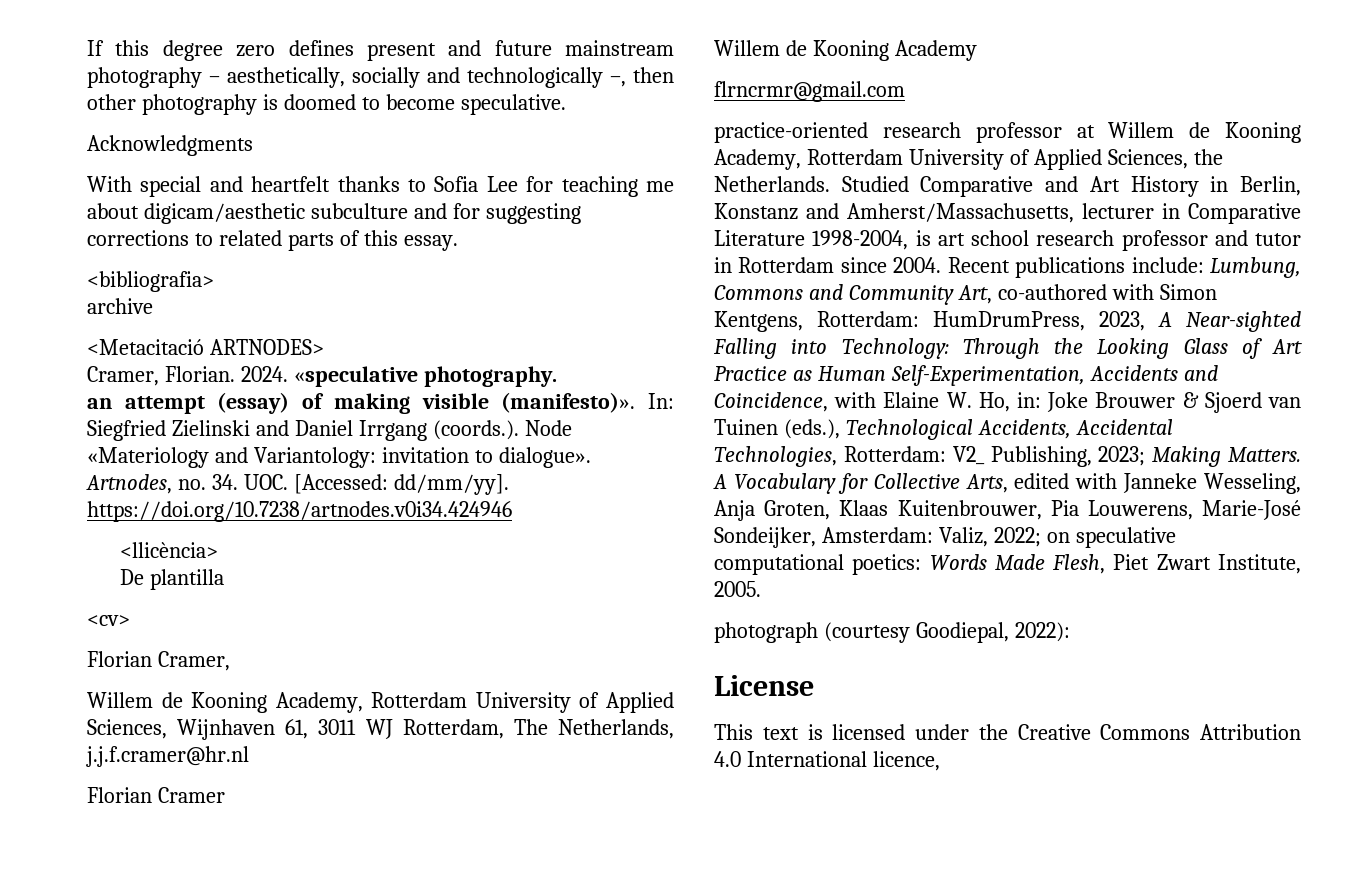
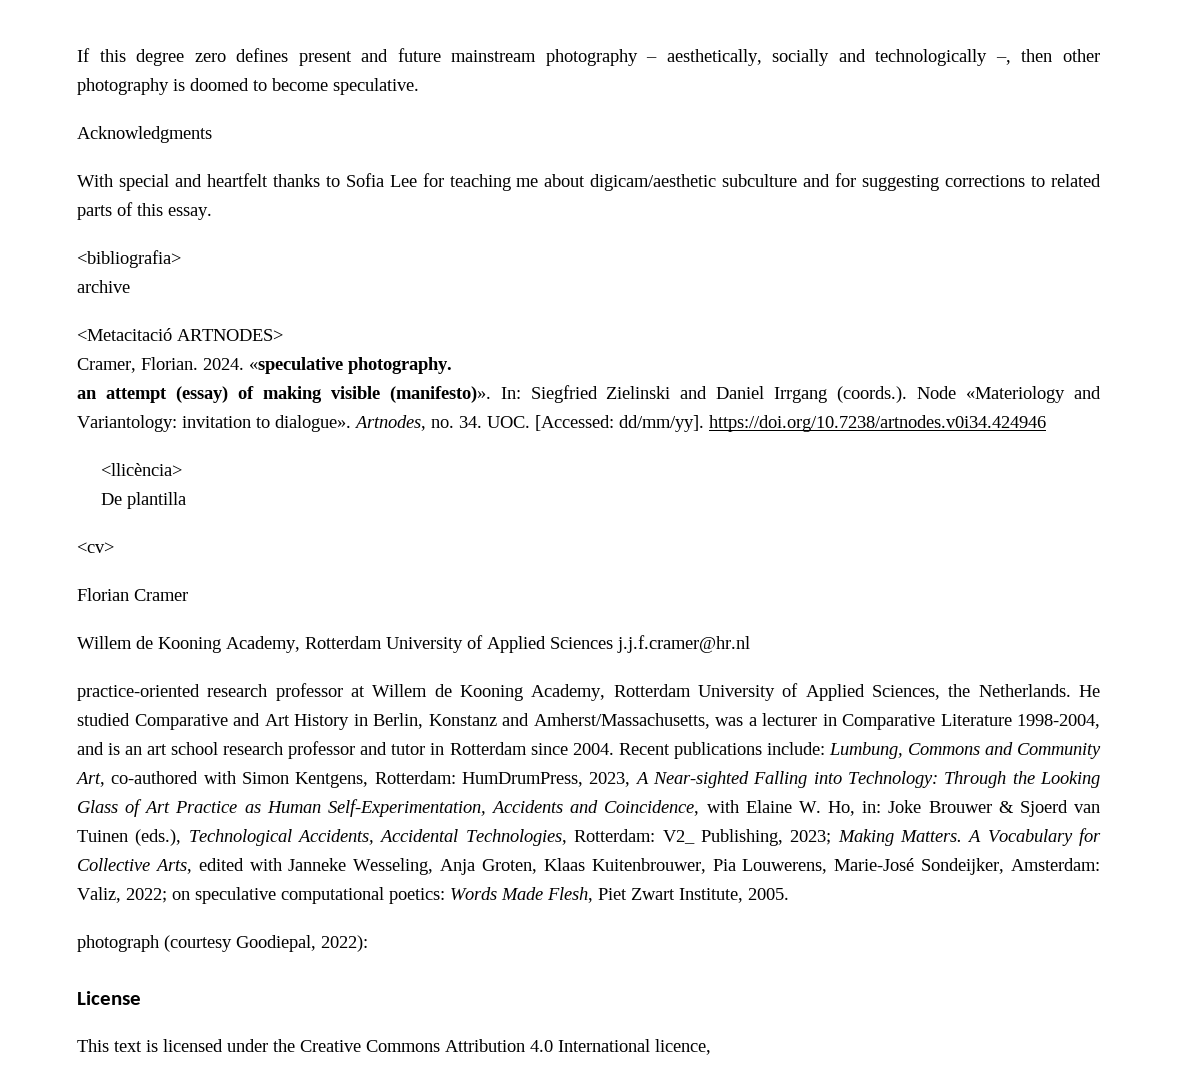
[157,651,230,671] [87,692,674,713] [87,719,674,740] [86,746,249,767] [87,787,225,803] [714,40,977,61] [714,81,905,102] Cramer, // Willem de Kooning Academy, Rotterdam University of Applied Sciences, Wijnhaven 61, 3011 WJ Rotterdam, The Netherlands, j.j.f.cramer@hr.nl // Florian Cramer // Willem de Kooning Academy // flrncrmr@gmail.com -> [134,589,188,601] [77,635,750,653] Cramer // Willem de Kooning Academy, Rotterdam University of Applied Sciences j.j.f.cramer@hr.nl
[841,176,909,192] Studied -> [1079,685,1101,697] [77,713,130,726] He studied
(1074, 213) none -> [715,717,757,726] was a
[915,230,931,246] is -> [77,742,143,755] and is an

